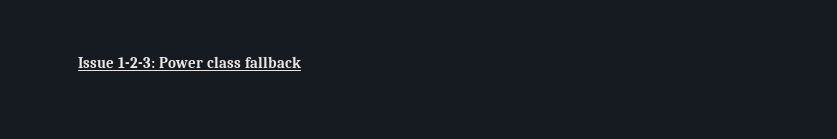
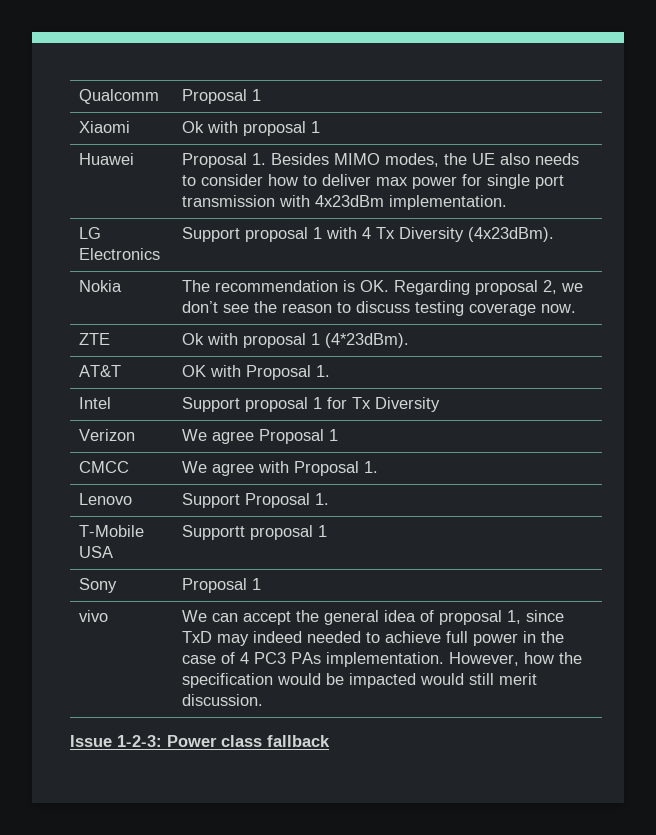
(78, 62) none -> [78,89,159,104] [181,89,261,104] [78,121,130,133] [181,121,320,136] [78,153,134,165] [181,153,579,168] [181,174,564,189] [181,195,507,210] [78,227,101,239] [78,248,160,260] [181,227,554,242] [78,280,122,292] [181,280,583,295] [181,301,576,316] [78,333,110,345] [181,333,409,348] [78,365,121,377] [181,365,330,380] [78,397,111,409] [181,397,440,412] [78,429,135,441] [181,429,338,444] [78,461,129,473] [181,461,378,476] [78,493,132,505] [181,493,329,508] [78,525,144,537] [78,546,113,558] [181,525,327,540] [78,578,117,593] [181,578,261,593] [78,610,108,622] [181,610,564,625] [181,631,564,646] [181,652,582,667] [181,673,537,688] [181,694,263,706] Qualcomm | Proposal 1 // Xiaomi | Ok with proposal 1 // Huawei | Proposal 1. Besides MIMO modes, the UE also needs to consider how to deliver max power for single port transmission with 4x23dBm implementation. // LG Electronics | Support proposal 1 with 4 Tx Diversity (4x23dBm). // Nokia | The recommendation is OK. Regarding proposal 2, we don’t see the reason to discuss testing coverage now. // ZTE | Ok with proposal 1 (4*23dBm). // AT&T | OK with Proposal 1. // Intel | Support proposal 1 for Tx Diversity // Verizon | We agree Proposal 1 // CMCC | We agree with Proposal 1. // Lenovo | Support Proposal 1. // T-Mobile USA | Supportt proposal 1 // Sony | Proposal 1 // vivo | We can accept the general idea of proposal 1, since TxD may indeed needed to achieve full power in the case of 4 PC3 PAs implementation. However, how the specification would be impacted would still merit discussion. //

